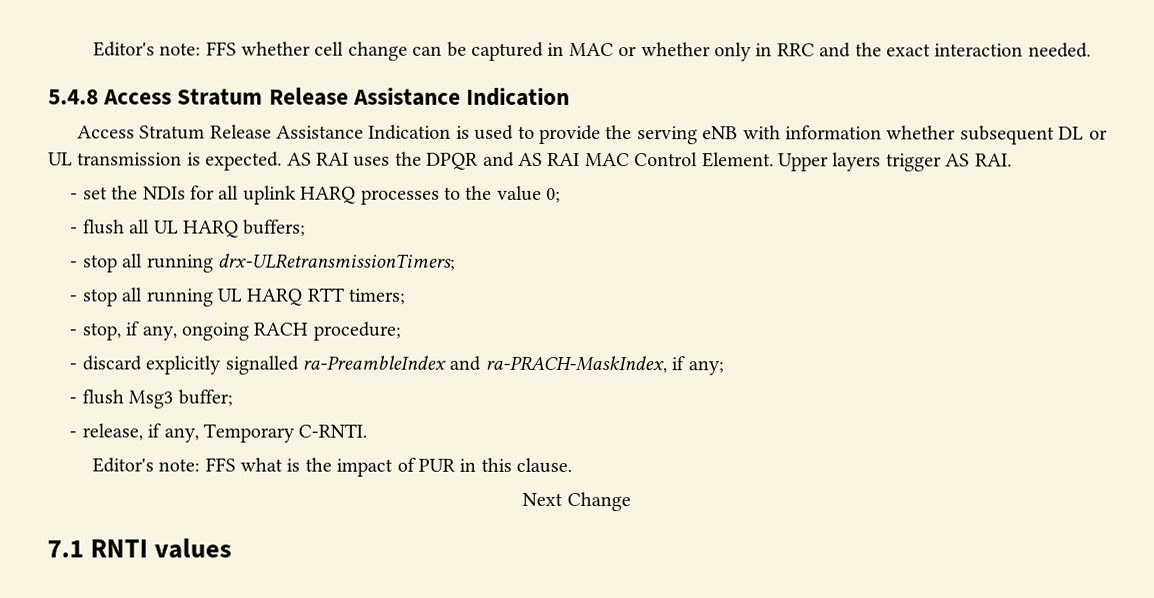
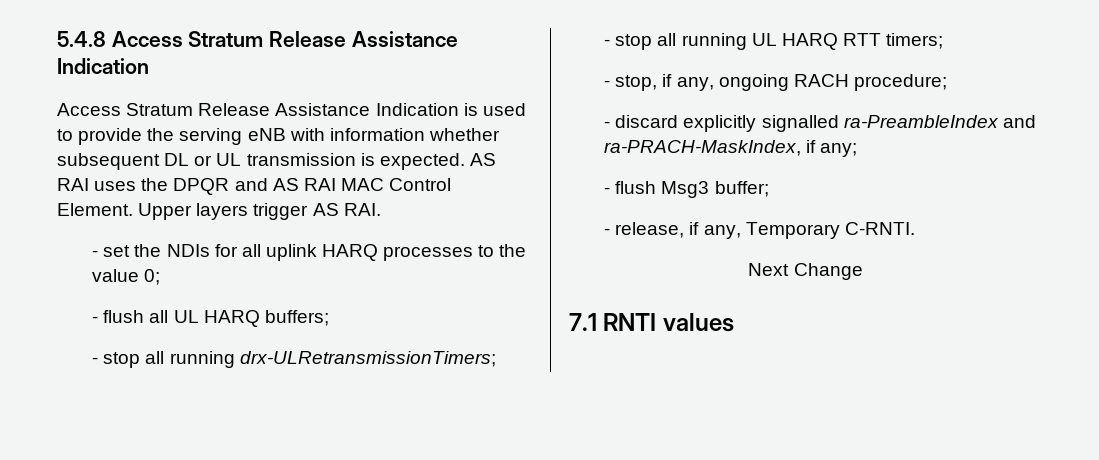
[92,41,1091,62] Editor's note: FFS whether cell change can be captured in MAC or whether only in RRC and the exact interaction needed. // -> (57, 39) none
[91,457,573,477] // Editor's note: FFS what is the impact of PUR in this clause. -> (915, 228) none

